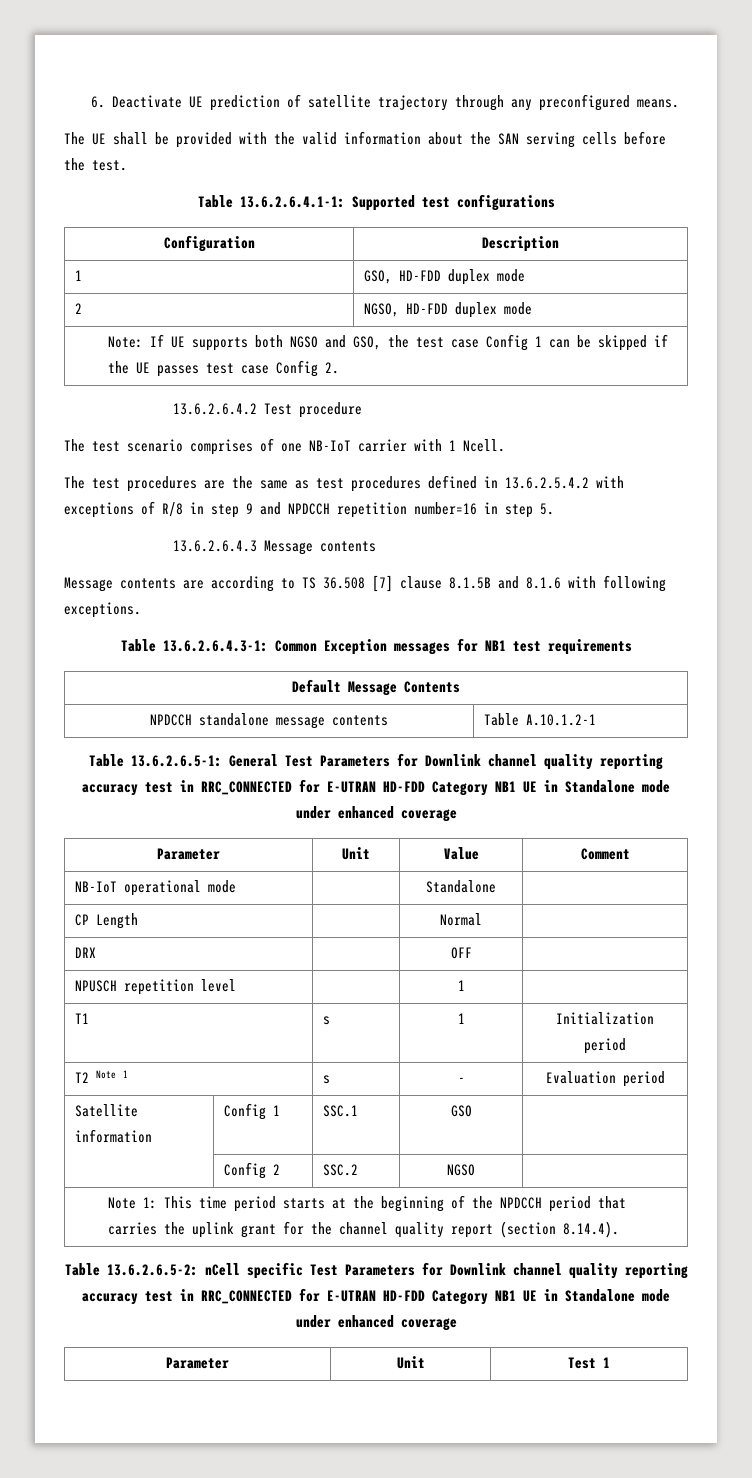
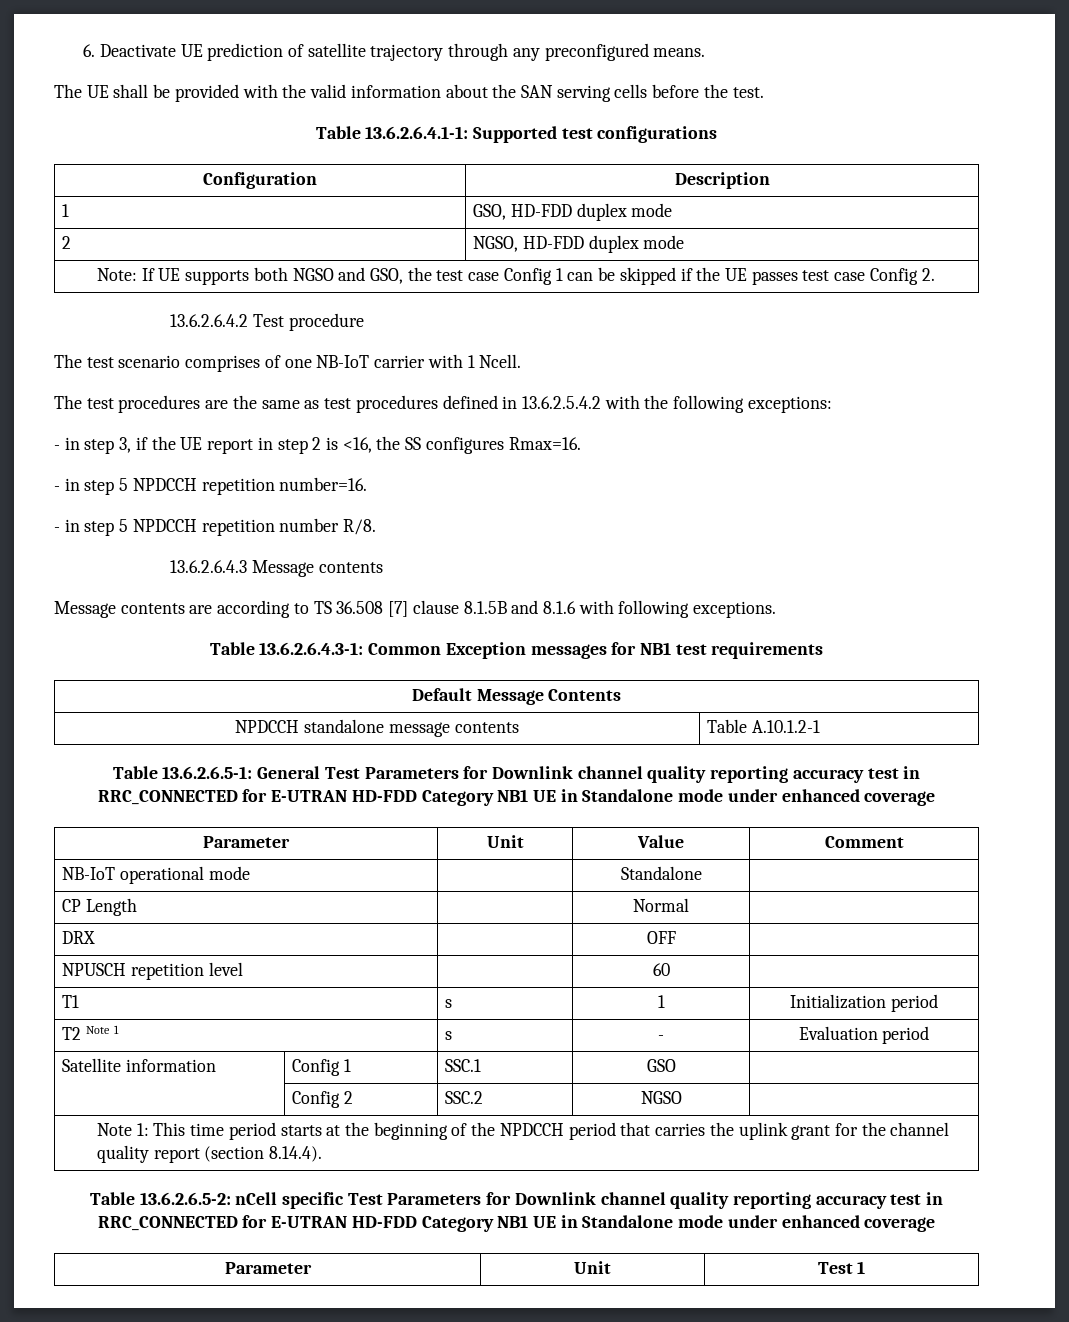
[64,501,554,518] exceptions of R/8 in step 9 and NPDCCH repetition number=16 in step 5. -> [644,395,832,413] [54,436,581,454] [54,477,368,495] [54,518,377,536] the following exceptions: // - in step 3, if the UE report in step 2 is <16, the SS configures Rmax=16. // - in step 5 NPDCCH repetition number=16. // - in step 5 NPDCCH repetition number R/8.
[457,980,465,991] 1 -> [652,963,670,976] 60

